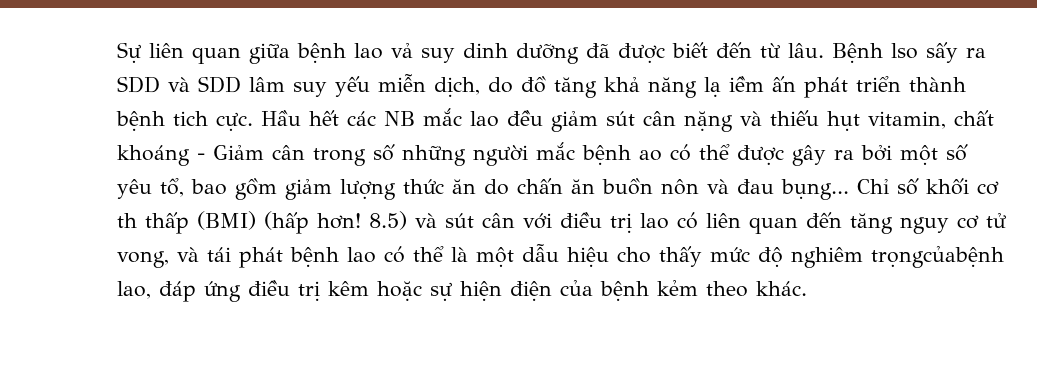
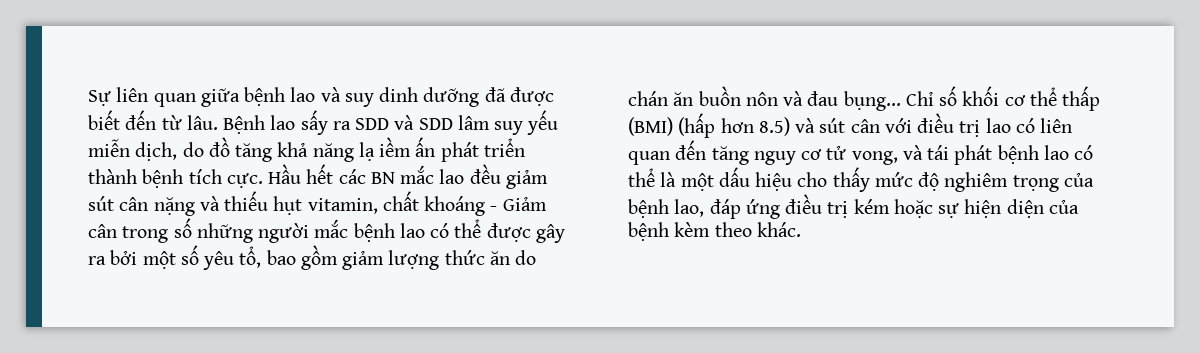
[391,43,413,58] vả -> [320,87,341,102] và
[891,43,918,59] lso -> [270,115,296,130] lao
[173,111,208,126] tich -> [188,169,222,184] tích
[384,111,415,126] NB -> [370,172,395,184] BN
[639,150,662,161] ao -> [399,223,425,238] lao
[517,178,563,194] chấn -> [628,91,668,106] chán
[117,213,137,228] th -> [1029,87,1057,106] thể
[317,213,361,229] hơn! -> [720,118,754,133] hơn
[522,244,559,262] dẫu -> [718,167,750,187] dấu
[871,246,1004,268] trọngcủabệnh -> [1012,173,1094,192] [628,199,669,218] trọng của bệnh
[328,281,369,296] kêm -> [853,199,890,214] kém
[510,280,698,301] điện của bệnh kẻm -> [1006,199,1079,218] [628,222,711,241] diện của bệnh kèm

